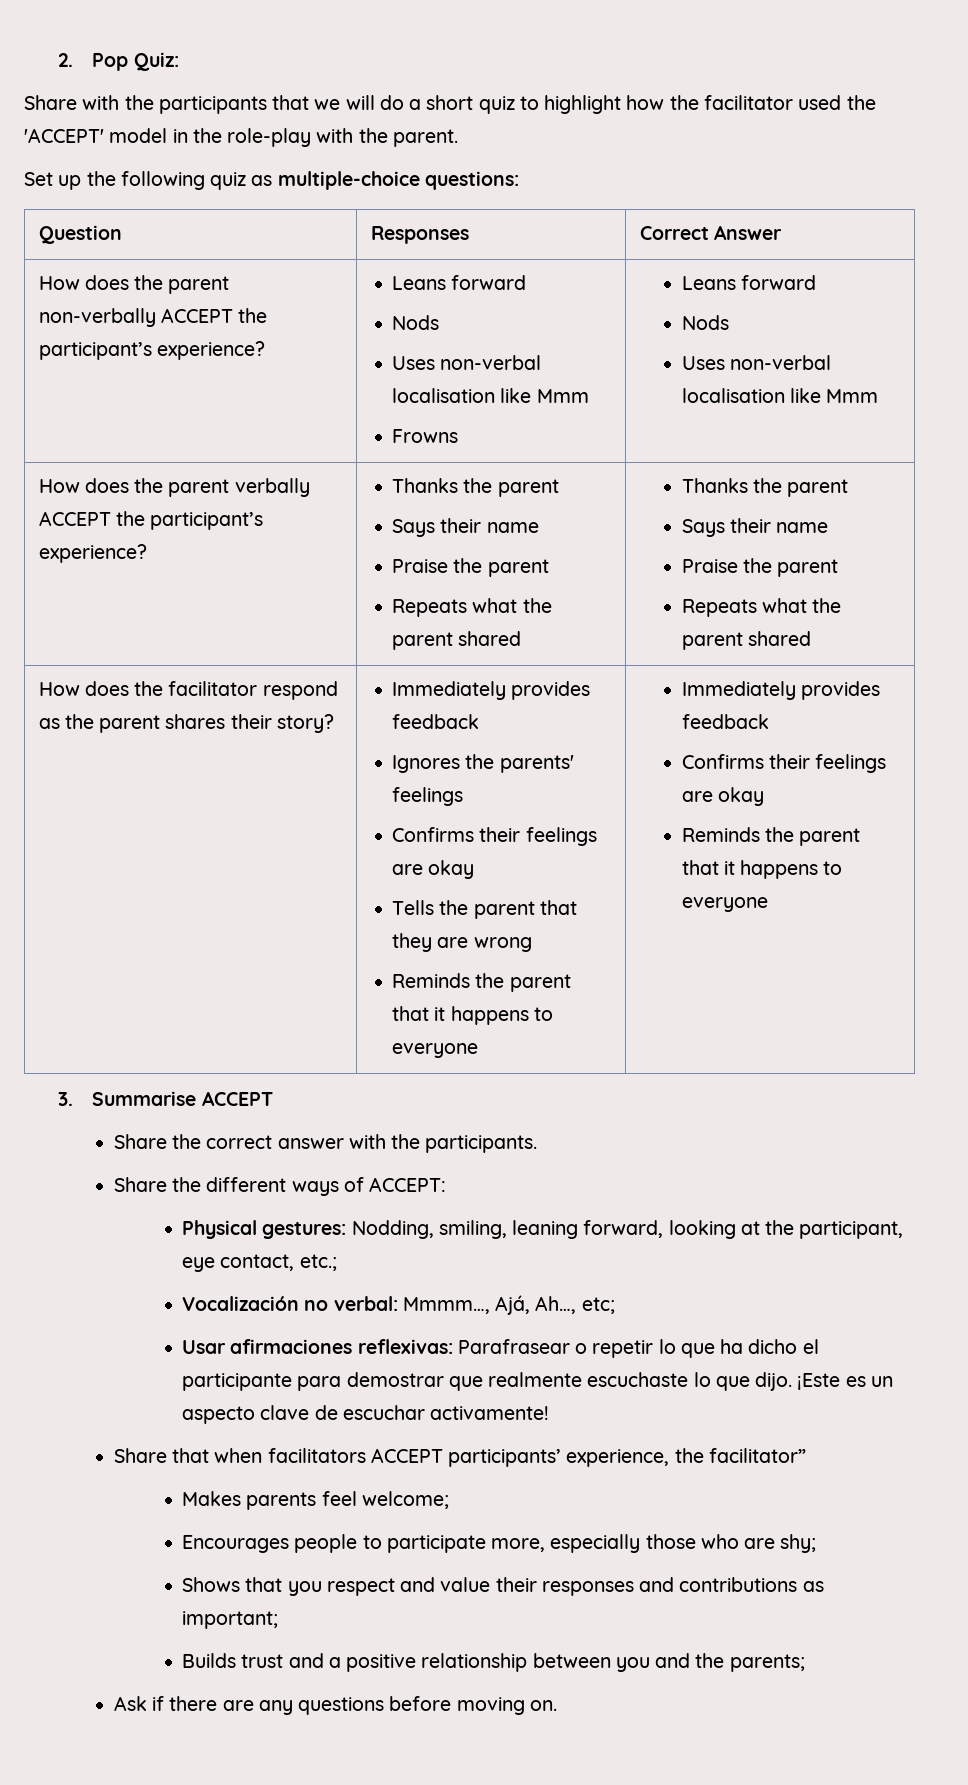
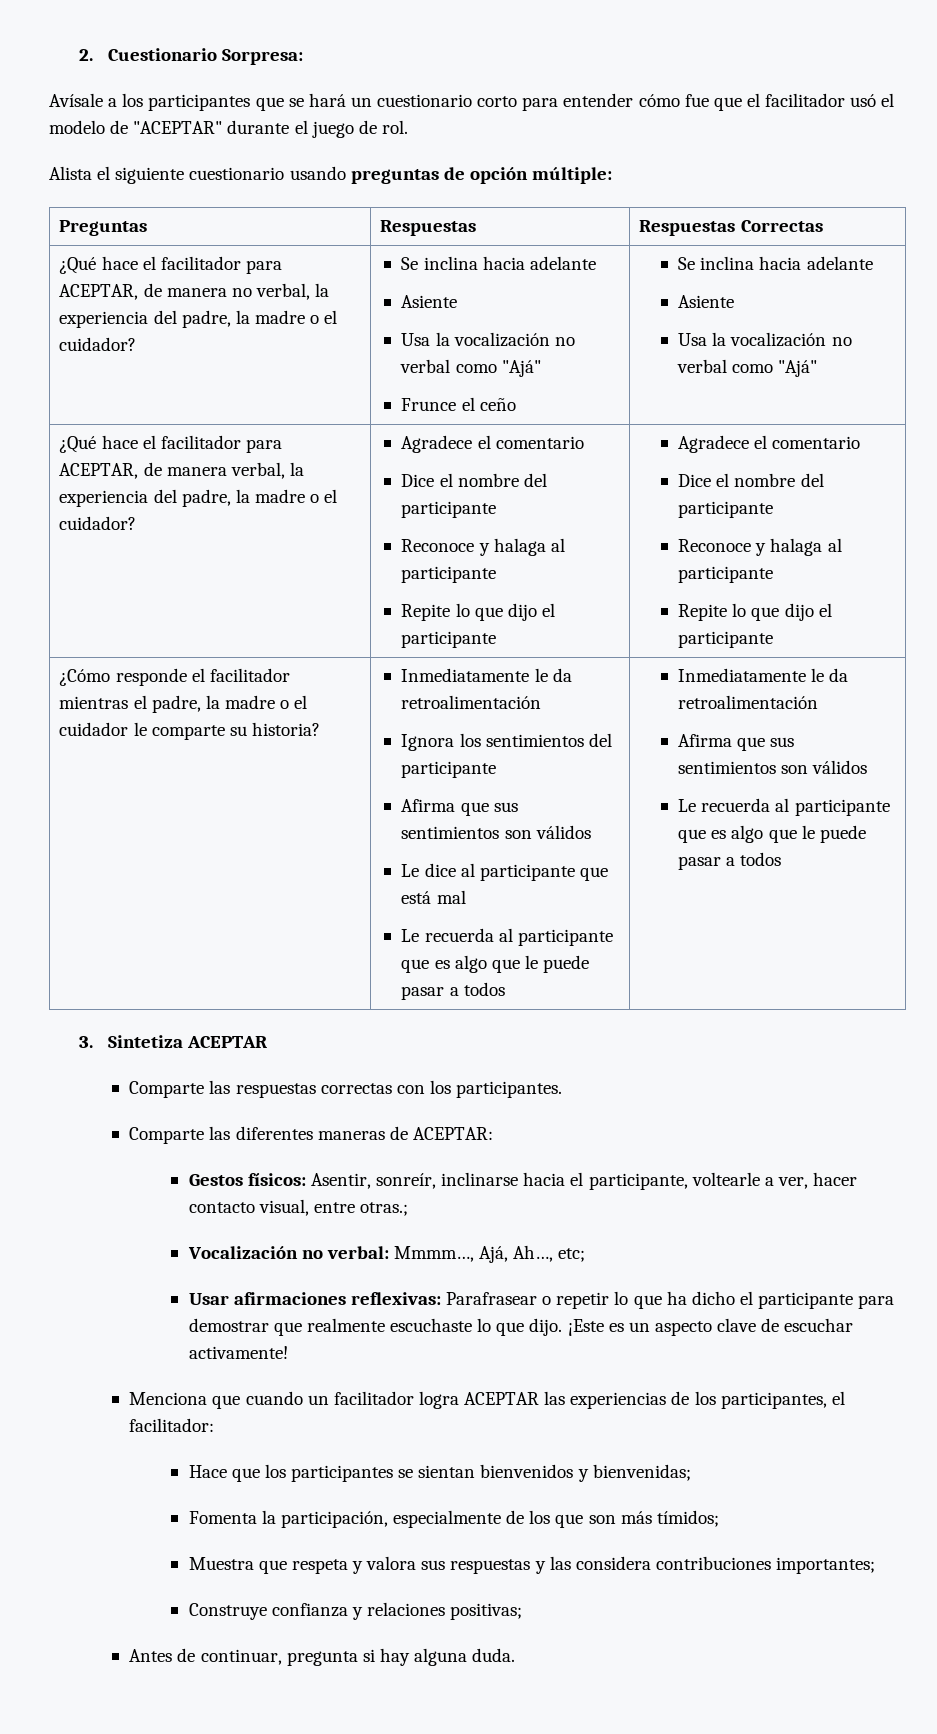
[92,52,179,71] [24,95,876,114] [24,128,458,147] [24,171,519,190] [38,225,122,244] [370,226,469,244] [639,225,782,240] [38,275,230,294] [38,308,268,327] [38,341,265,360] [392,275,527,290] [392,315,440,330] [392,355,542,370] [392,388,589,403] [392,429,459,443] [681,275,816,290] [681,315,729,330] [681,355,831,370] [681,388,879,403] [38,478,310,497] [38,511,264,530] [38,544,147,563] [392,478,559,497] [392,518,539,537] [392,558,549,577] [392,598,552,617] [392,631,522,650] [681,478,849,497] [681,518,829,537] [681,558,839,577] [681,598,842,617] [681,631,811,650] [38,681,338,700] [38,714,334,733] [392,681,591,700] [392,714,480,729] [392,754,574,773] [392,787,464,806] [392,827,597,846] [392,860,475,879] [392,900,577,919] [392,933,532,952] [392,973,571,992] [392,1006,553,1025] [392,1043,479,1058] [681,681,880,700] [681,714,769,729] [681,754,887,773] [681,787,764,806] [681,827,861,846] [681,860,843,879] [681,897,768,912] [58,1091,273,1106] [113,1134,538,1153] [113,1177,447,1196] [182,1220,904,1239] [182,1254,337,1272] Pop Quiz: // Share with the participants that we will do a short quiz to highlight how the facilitator used the 'ACCEPT' model in the role-play with the parent. // Set up the following quiz as multiple-choice questions: // Question | Responses | Correct Answer // How does the parent non-verbally ACCEPT the participant’s experience? | Leans forward // Nods // Uses non-verbal localisation like Mmm // Frowns | Leans forward // Nods // Uses non-verbal localisation like Mmm // How does the parent verbally ACCEPT the participant’s experience? | Thanks the parent // Says their name // Praise the parent // Repeats what the parent shared | Thanks the parent // Says their name // Praise the parent // Repeats what the parent shared // How does the facilitator respond as the parent shares their story? | Immediately provides feedback // Ignores the parents' feelings // Confirms their feelings are okay // Tells the parent that they are wrong // Reminds the parent that it happens to everyone | Immediately provides feedback // Confirms their feelings are okay // Reminds the parent that it happens to everyone // 3. Summarise ACCEPT // Share the correct answer with the participants. // Share the different ways of ACCEPT: // Physical gestures: Nodding, smiling, leaning forward, looking at the participant, eye contact, etc.; -> [108,48,304,65] [49,93,895,111] [49,120,408,138] [49,166,613,184] [59,220,148,236] [380,220,477,236] [639,220,823,236] [59,256,282,274] [59,283,330,300] [59,310,338,328] [59,337,137,351] [401,256,596,270] [401,295,458,308] [401,332,575,347] [400,359,541,377] [401,397,516,411] [678,256,873,270] [678,295,735,308] [678,332,852,347] [677,359,818,377] [59,435,282,453] [59,462,304,479] [59,489,338,507] [59,516,137,530] [401,435,584,453] [401,473,547,487] [401,501,497,518] [401,538,565,556] [401,566,497,583] [401,603,555,621] [401,631,497,648] [678,435,861,453] [678,473,824,487] [678,501,774,518] [678,538,842,556] [678,566,774,583] [678,603,832,621] [678,631,774,648] [59,668,290,686] [59,695,308,713] [59,722,320,740] [401,668,572,682] [401,695,542,709] [401,733,612,751] [401,761,497,778] [401,799,518,816] [401,825,591,839] [401,863,608,881] [401,890,466,904] [401,928,613,946] [401,955,590,973] [401,982,505,1000] [678,668,849,682] [678,695,819,709] [678,734,795,751] [678,760,868,774] [678,798,890,816] [678,825,866,843] [678,852,782,870] [78,1035,268,1048] [129,1080,563,1098] [129,1126,493,1144] [188,1172,858,1190] [188,1199,408,1216] Cuestionario Sorpresa: // Avísale a los participantes que se hará un cuestionario corto para entender cómo fue que el facilitador usó el modelo de "ACEPTAR" durante el juego de rol. // Alista el siguiente cuestionario usando preguntas de opción múltiple: // Preguntas | Respuestas | Respuestas Correctas // ¿Qué hace el facilitador para ACEPTAR, de manera no verbal, la experiencia del padre, la madre o el cuidador? | Se inclina hacia adelante // Asiente // Usa la vocalización no verbal como "Ajá" // Frunce el ceño | Se inclina hacia adelante // Asiente // Usa la vocalización no verbal como "Ajá" // ¿Qué hace el facilitador para ACEPTAR, de manera verbal, la experiencia del padre, la madre o el cuidador? | Agradece el comentario // Dice el nombre del participante // Reconoce y halaga al participante // Repite lo que dijo el participante | Agradece el comentario // Dice el nombre del participante // Reconoce y halaga al participante // Repite lo que dijo el participante // ¿Cómo responde el facilitador mientras el padre, la madre o el cuidador le comparte su historia? | Inmediatamente le da retroalimentación // Ignora los sentimientos del participante // Afirma que sus sentimientos son válidos // Le dice al participante que está mal // Le recuerda al participante que es algo que le puede pasar a todos | Inmediatamente le da retroalimentación // Afirma que sus sentimientos son válidos // Le recuerda al participante que es algo que le puede pasar a todos // 3. Sintetiza ACEPTAR // Comparte las respuestas correctas con los participantes. // Comparte las diferentes maneras de ACEPTAR: // Gestos físicos: Asentir, sonreír, inclinarse hacia el participante, voltearle a ver, hacer contacto visual, entre otras.;
[113,1448,806,1467] [182,1491,449,1510] [182,1534,817,1553] [182,1577,824,1596] [182,1611,279,1629] [182,1653,805,1672] [113,1696,557,1715] Share that when facilitators ACCEPT participants’ experience, the facilitator” // Makes parents feel welcome; // Encourages people to participate more, especially those who are shy; // Shows that you respect and value their responses and contributions as important; // Builds trust and a positive relationship between you and the parents; // Ask if there are any questions before moving on. -> [129,1391,845,1409] [129,1418,215,1432] [188,1464,691,1482] [188,1510,719,1528] [188,1556,876,1574] [188,1602,523,1620] [129,1648,516,1666] Menciona que cuando un facilitador logra ACEPTAR las experiencias de los participantes, el facilitador: // Hace que los participantes se sientan bienvenidos y bienvenidas; // Fomenta la participación, especialmente de los que son más tímidos; // Muestra que respeta y valora sus respuestas y las considera contribuciones importantes; // Construye confianza y relaciones positivas; // Antes de continuar, pregunta si hay alguna duda.

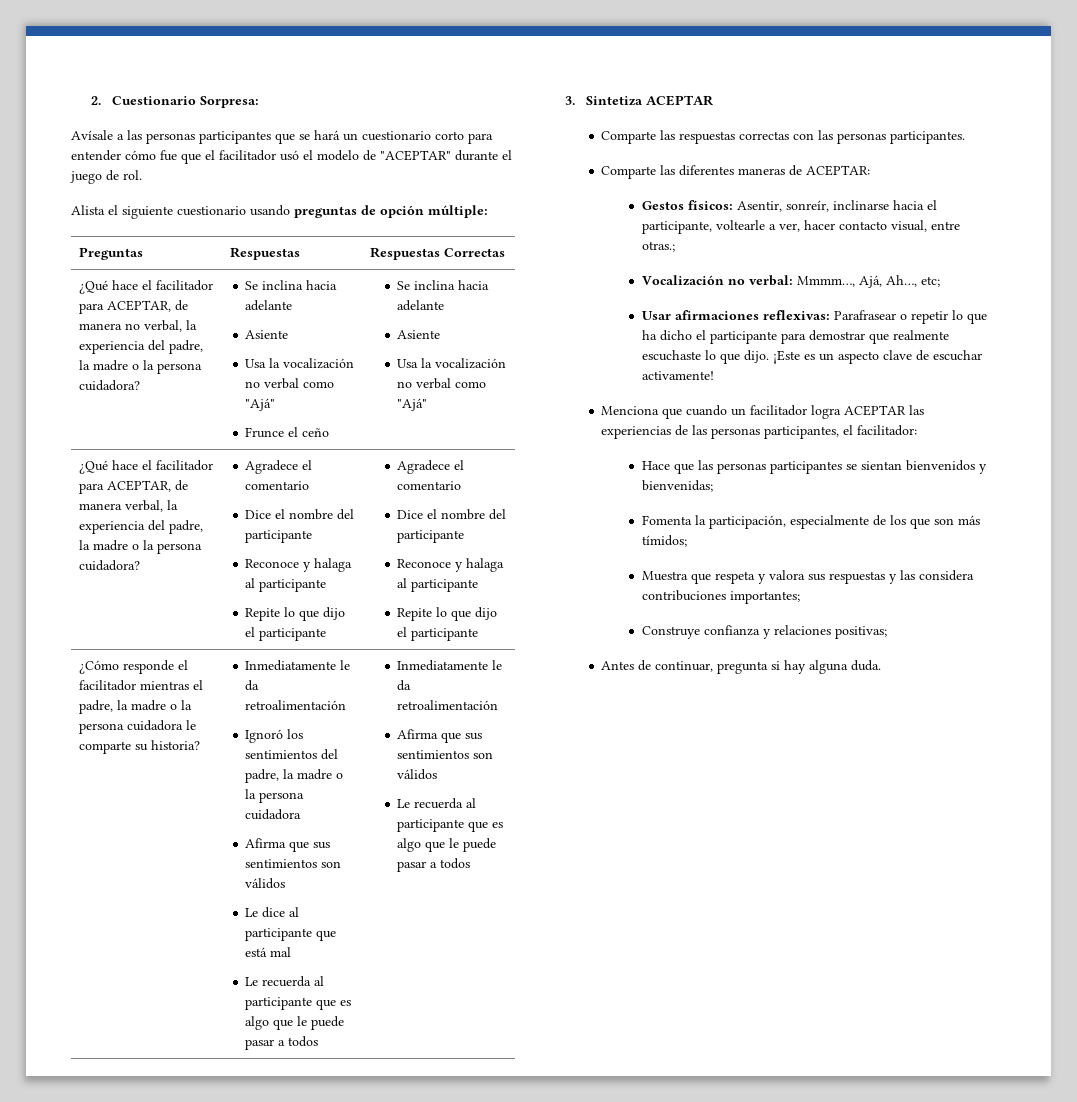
[122,93,144,107] los -> [127,130,195,144] las personas
[324,310,338,324] [59,337,137,351] el cuidador? -> [142,360,202,374] [78,380,140,391] la persona cuidadora?
[324,489,338,503] [59,516,137,530] el cuidador? -> [142,540,202,554] [78,560,140,571] la persona cuidadora?
[294,695,308,709] [59,722,129,736] el cuidador -> [180,700,192,710] [78,720,183,734] la persona cuidadora
[401,734,455,751] Ignora -> [245,729,284,743] Ignoró
[401,761,497,778] participante -> [245,769,344,783] [245,789,305,803] [245,809,302,820] padre, la madre o la persona cuidadora
[429,1080,451,1094] los -> [818,130,887,144] las personas
[694,1391,716,1405] los -> [692,425,761,439] las personas
[264,1464,286,1478] los -> [697,460,766,474] las personas

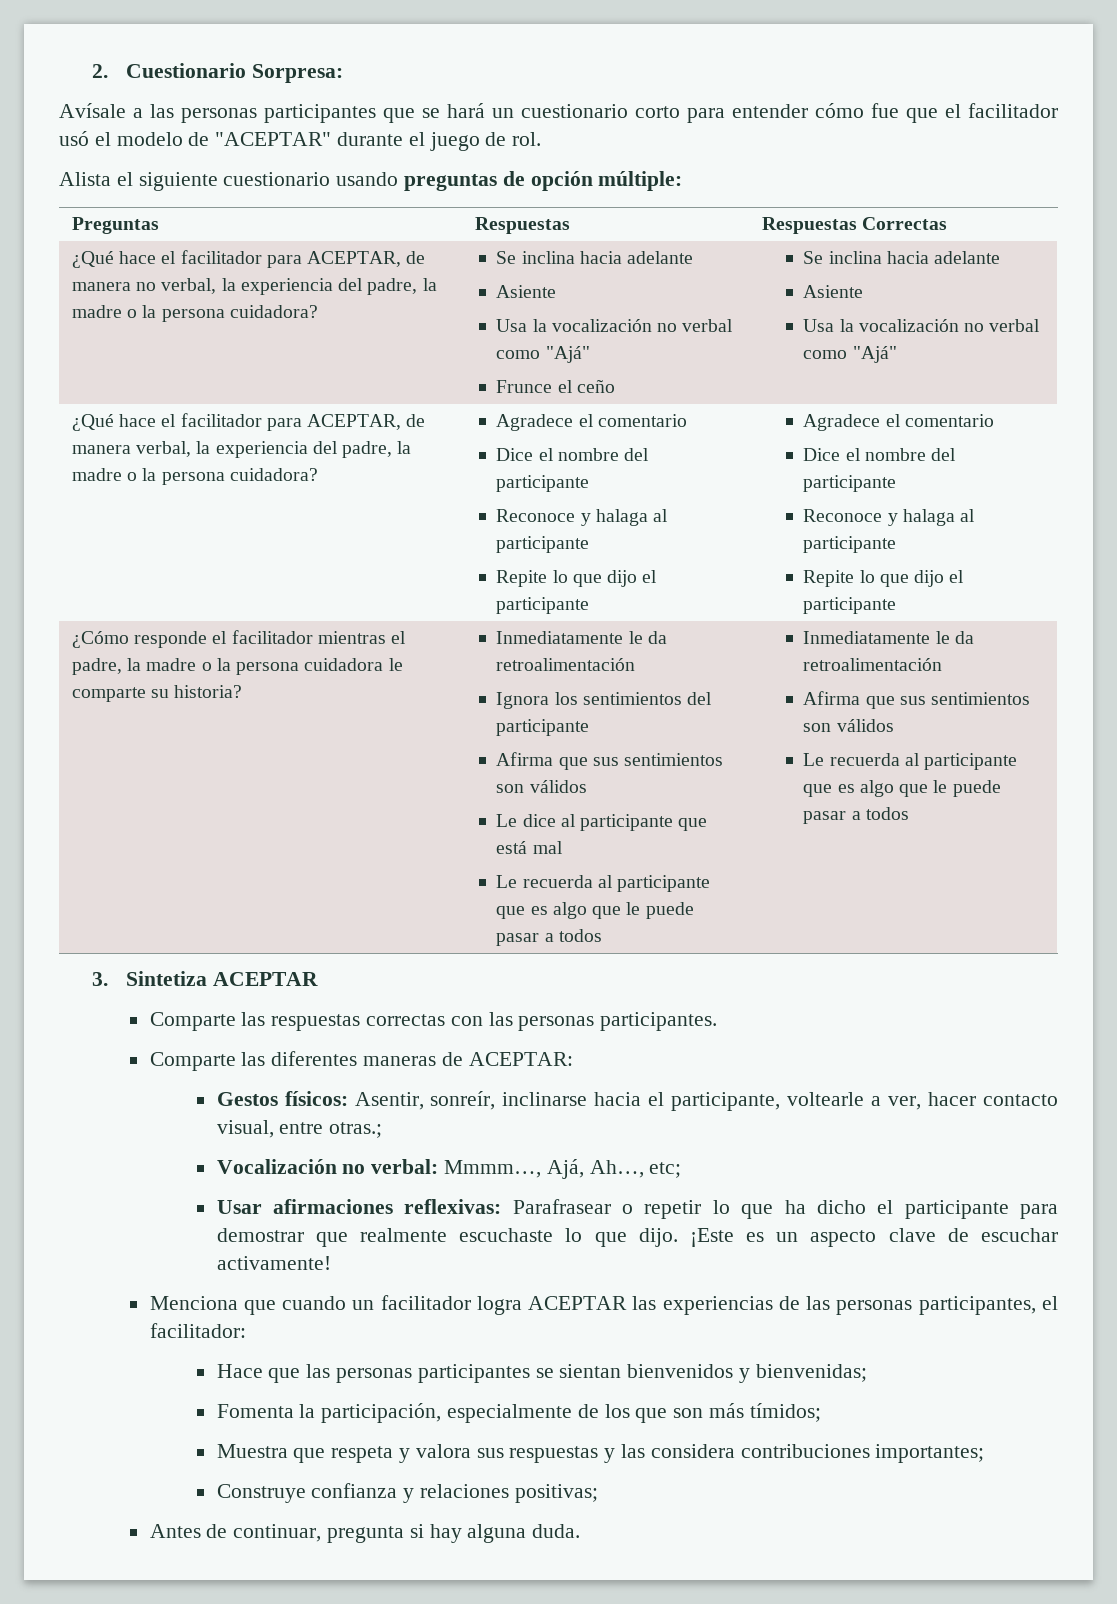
[245,729,284,743] Ignoró -> [496,692,550,709] Ignora
[245,769,344,783] [245,789,305,803] [245,809,302,820] padre, la madre o la persona cuidadora -> [496,719,590,736] participante

